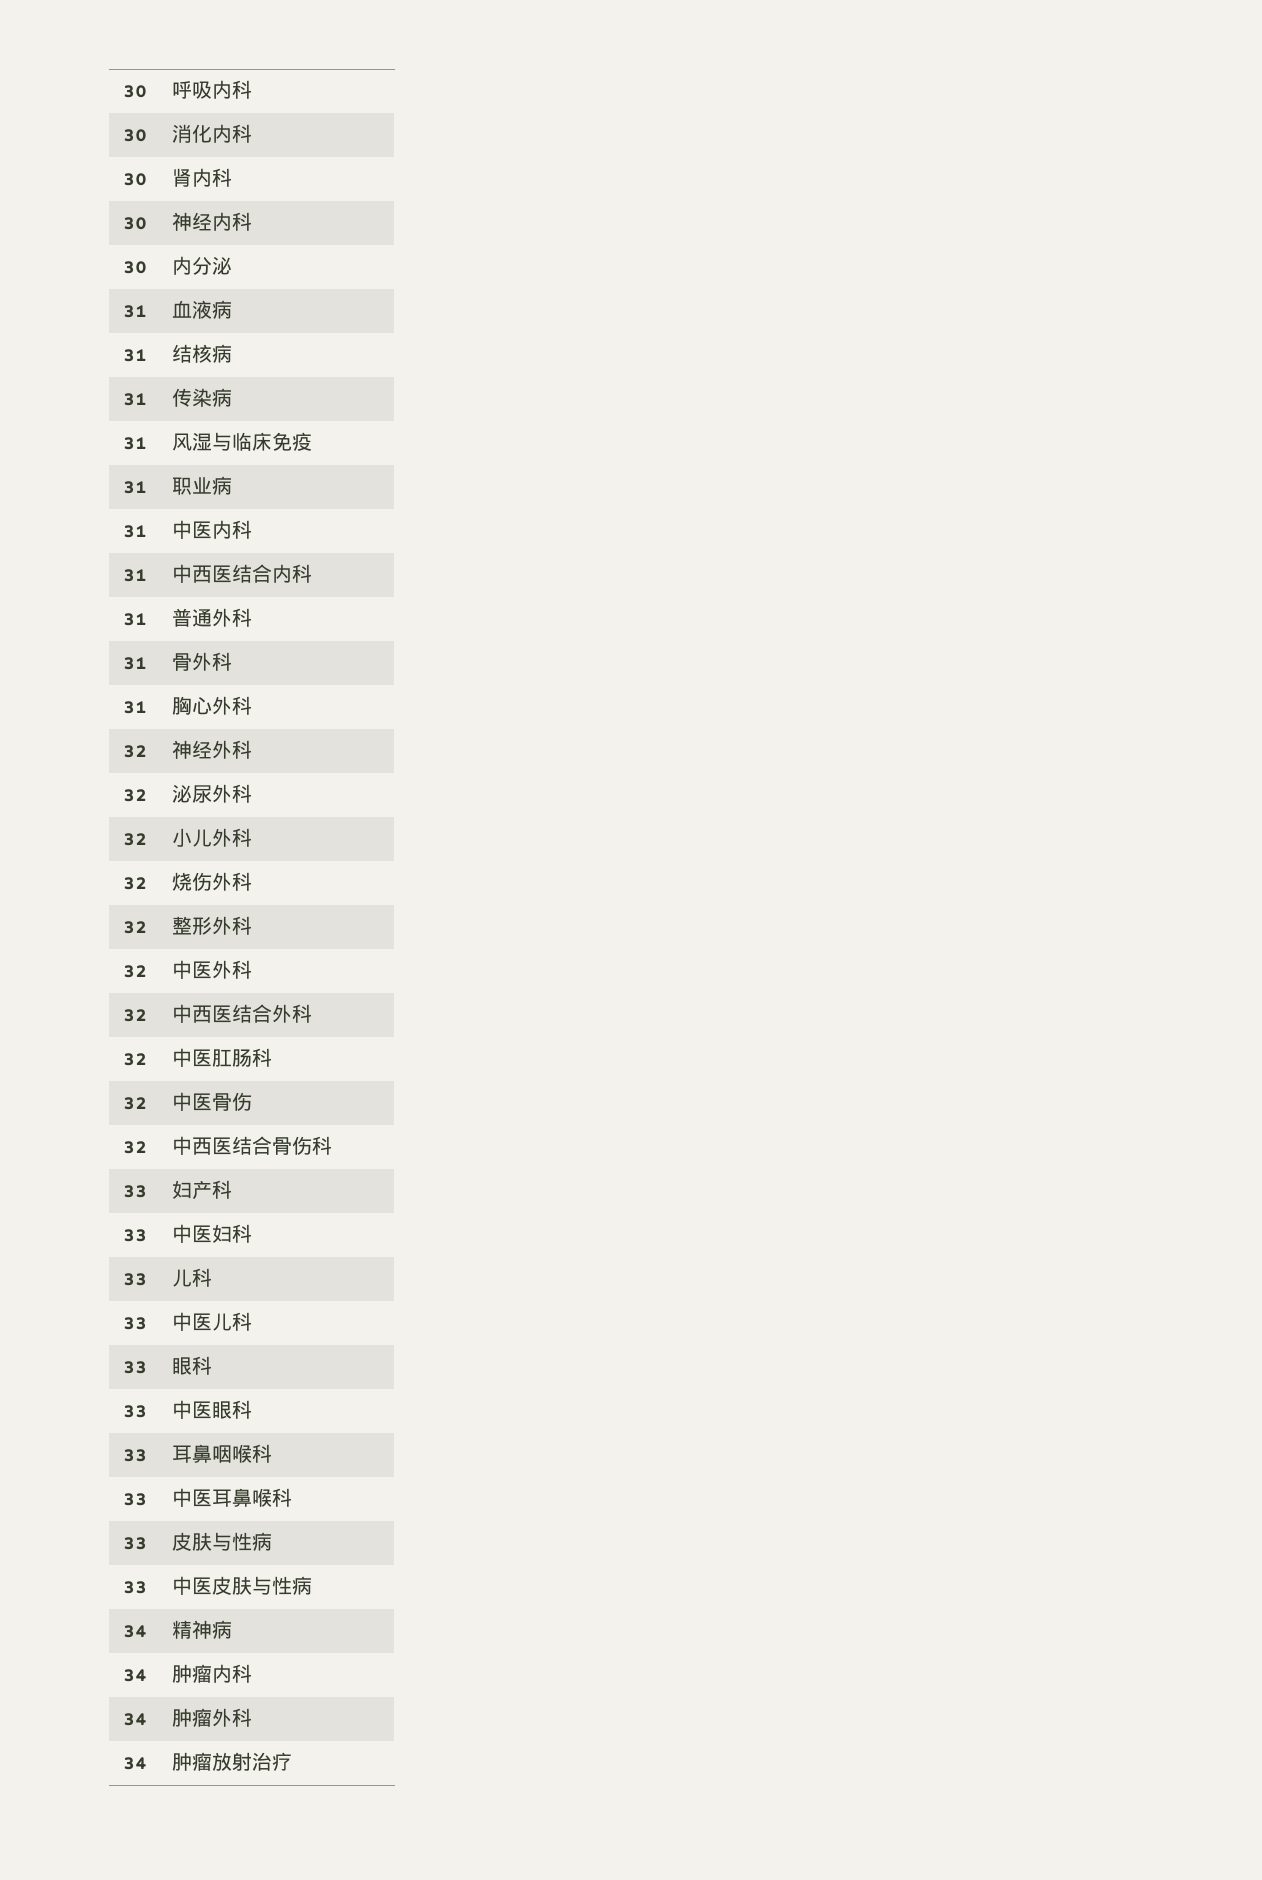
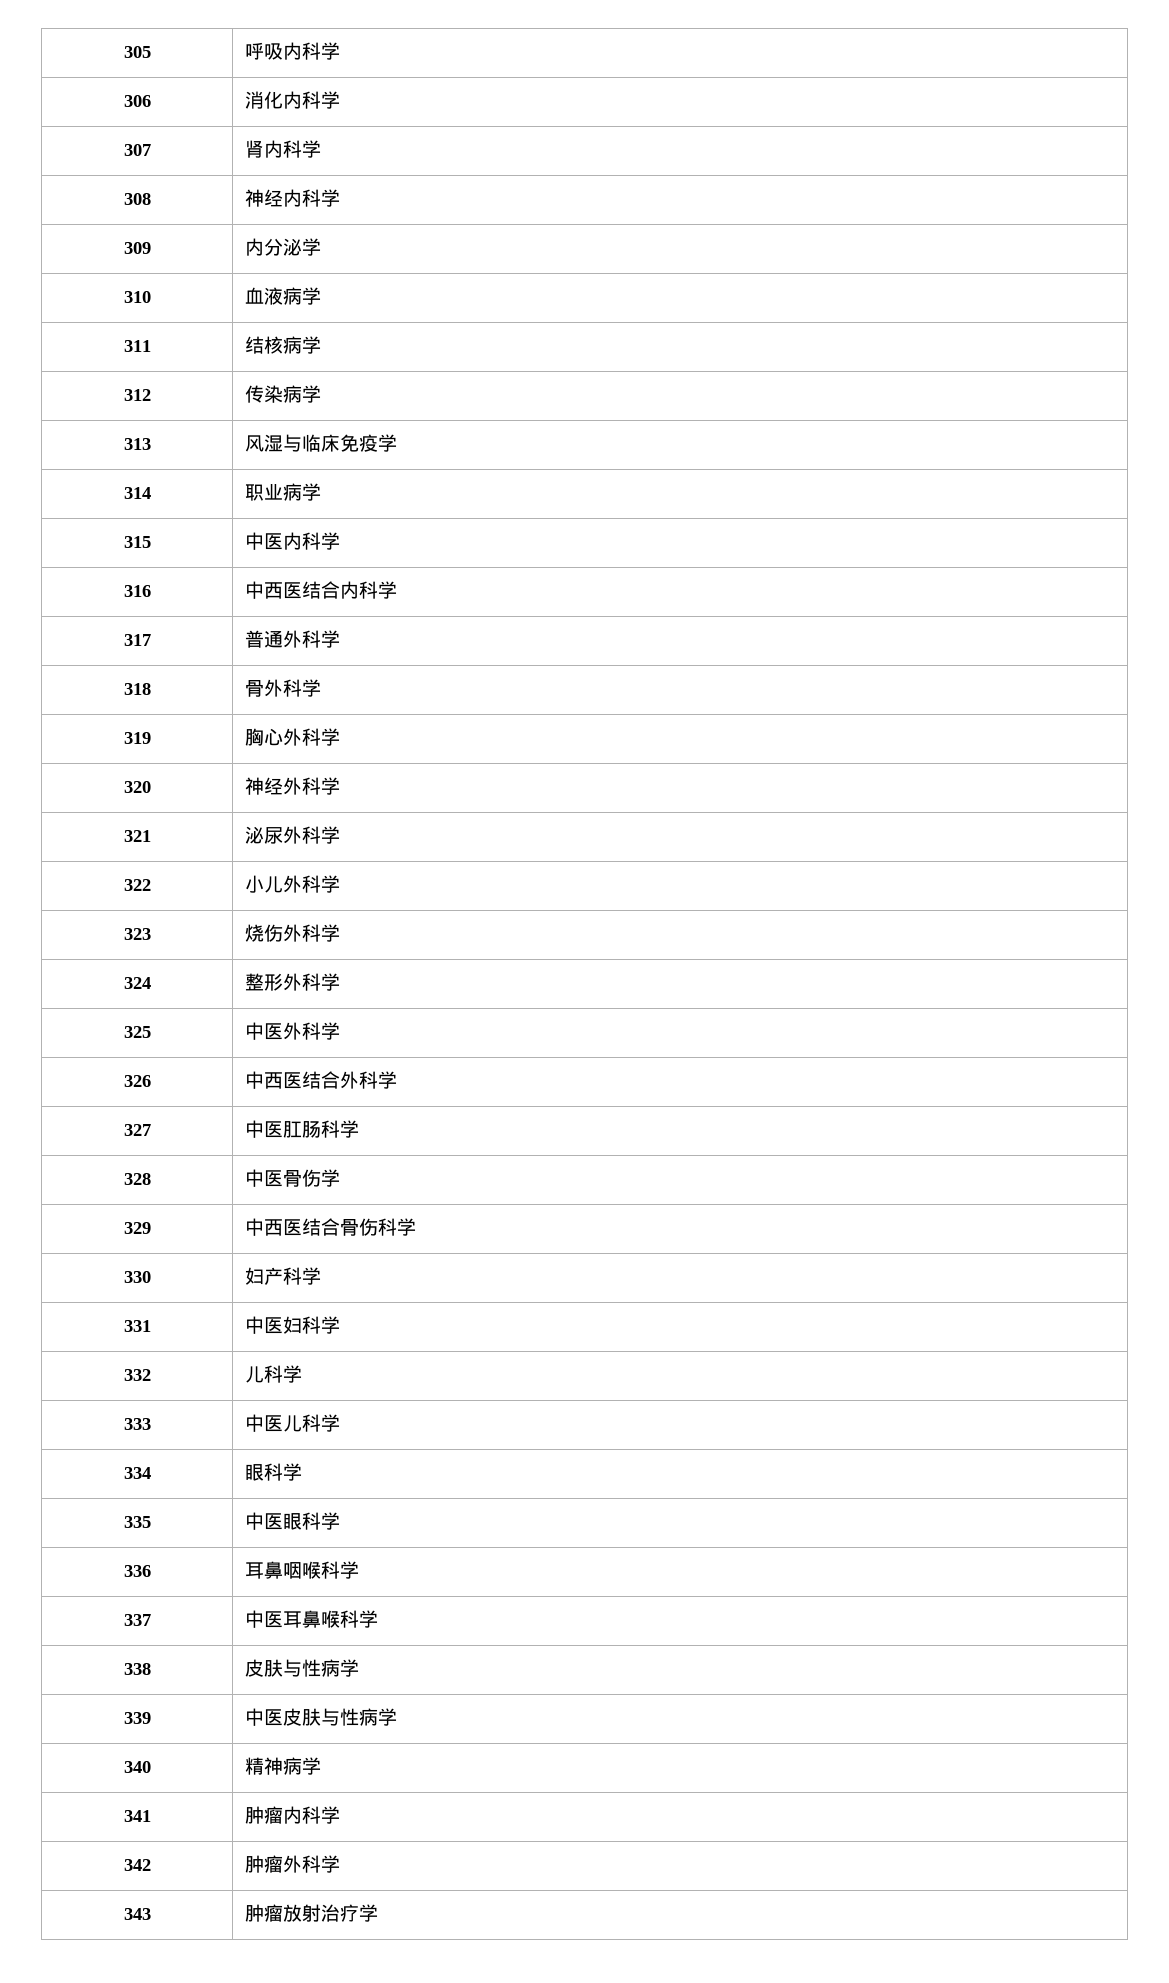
[122,85,147,98] 30 -> [123,46,151,58] 305
[122,129,147,142] // 30 -> [320,42,340,60] [123,95,151,107] 学 // 306
[122,173,147,186] // 30 -> [320,91,340,109] [123,144,151,156] 学 // 307
[122,217,147,230] // 30 -> [301,140,321,158] [123,193,151,205] 学 // 308
[122,261,147,274] // 30 -> [320,189,340,207] [123,242,151,254] 学 // 309
[122,305,147,318] // 31 -> [301,238,321,256] [123,291,151,303] 学 // 310
[122,349,147,362] // 31 -> [301,287,321,305] [123,340,151,352] 学 // 311
[122,393,147,406] // 31 -> [301,336,321,354] [123,389,151,401] 学 // 312
[122,437,147,450] // 31 -> [301,385,321,403] [123,438,151,450] 学 // 313
[122,481,147,494] // 31 -> [377,434,397,452] [123,487,151,499] 学 // 314
[122,525,147,538] // 31 -> [301,483,321,501] [123,536,151,548] 学 // 315
[122,569,147,582] // 31 -> [320,532,340,550] [123,585,151,597] 学 // 316
[122,613,147,626] // 31 -> [377,581,397,599] [123,634,151,646] 学 // 317
[122,657,147,670] // 31 -> [320,630,340,648] [123,683,151,695] 学 // 318
[122,701,147,714] // 31 -> [301,679,321,697] [123,732,151,744] 学 // 319
[122,745,147,758] // 32 -> [320,728,340,746] [123,781,151,793] 学 // 320
[122,789,147,802] // 32 -> [320,777,340,795] [123,830,151,842] 学 // 321
[122,833,147,846] // 32 -> [320,826,340,844] [123,879,151,891] 学 // 322
[122,877,147,890] // 32 -> [320,875,340,893] [123,928,151,940] 学 // 323
[122,921,147,934] // 32 -> [320,924,340,942] [123,977,151,989] 学 // 324
[122,965,147,978] // 32 -> [320,973,340,991] [123,1026,151,1038] 学 // 325
[122,1009,147,1022] // 32 -> [320,1022,340,1040] [123,1075,151,1087] 学 // 326
[122,1053,147,1066] // 32 -> [377,1071,397,1089] [123,1124,151,1136] 学 // 327
[122,1097,147,1110] // 32 -> [339,1120,359,1138] [123,1173,151,1185] 学 // 328
[122,1141,147,1154] // 32 -> [320,1169,340,1187] [123,1222,151,1234] 学 // 329
[122,1185,147,1198] // 33 -> [396,1218,416,1236] [123,1271,151,1283] 学 // 330
[122,1229,147,1242] // 33 -> [301,1267,321,1285] [123,1320,151,1332] 学 // 331
[122,1273,147,1286] [171,1268,212,1287] [122,1317,147,1330] // 33 | 儿科 // 33 -> [320,1316,340,1334] [123,1369,151,1381] [244,1365,302,1383] [123,1418,151,1430] 学 // 332 | 儿科学 // 333
[122,1361,147,1374] [171,1356,212,1375] [122,1405,147,1418] // 33 | 眼科 // 33 -> [320,1414,340,1432] [123,1467,151,1479] [244,1463,302,1481] [123,1516,151,1528] 学 // 334 | 眼科学 // 335
[122,1449,147,1462] // 33 -> [320,1512,340,1530] [123,1565,151,1577] 学 // 336
[122,1493,147,1506] // 33 -> [339,1561,359,1579] [123,1614,151,1626] 学 // 337
[122,1537,147,1550] [171,1532,272,1551] [122,1581,147,1594] // 33 | 皮肤与性病 // 33 -> [358,1610,378,1628] [123,1663,151,1675] [244,1659,359,1677] [123,1712,151,1724] 学 // 338 | 皮肤与性病学 // 339
[122,1625,147,1638] // 34 -> [377,1708,397,1726] [123,1761,151,1773] 学 // 340
[122,1669,147,1682] // 34 -> [301,1757,321,1775] [123,1810,151,1822] 学 // 341
[122,1713,147,1726] // 34 -> [320,1806,340,1824] [123,1859,151,1871] 学 // 342
[122,1757,147,1770] // 34 -> [320,1855,340,1873] [123,1908,151,1920] 学 // 343
(292, 1761) none -> [358,1904,378,1922] 学

